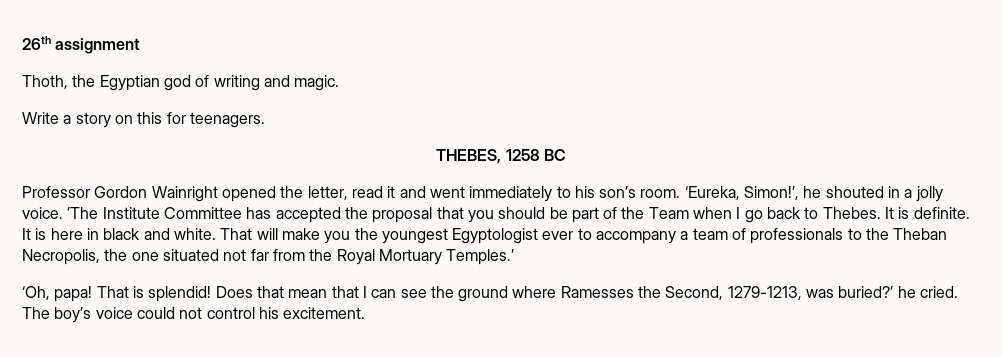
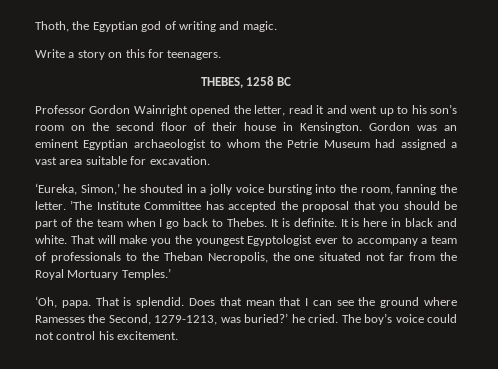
[22,36,141,54] 26th assignment // -> (35, 26) none
[469,186,553,202] immediately -> [379,108,394,116] up
[640,186,800,200] room. ‘Eureka, Simon!’, -> [35,122,457,133] [35,139,457,150] [35,156,210,165] [35,183,120,195] room on the second floor of their house in Kensington. Gordon was an eminent Egyptian archaeologist to whom the Petrie Museum had assigned a vast area suitable for excavation. // ‘Eureka, Simon,’
[22,207,63,219] voice. -> [235,184,457,195] [35,201,66,210] voice bursting into the room, fanning the letter.
[648,207,689,219] Team -> [96,219,123,227] team
[54,286,93,302] papa! -> [61,300,91,308] papa.
[148,286,212,302] splendid! -> [136,297,185,308] splendid.

